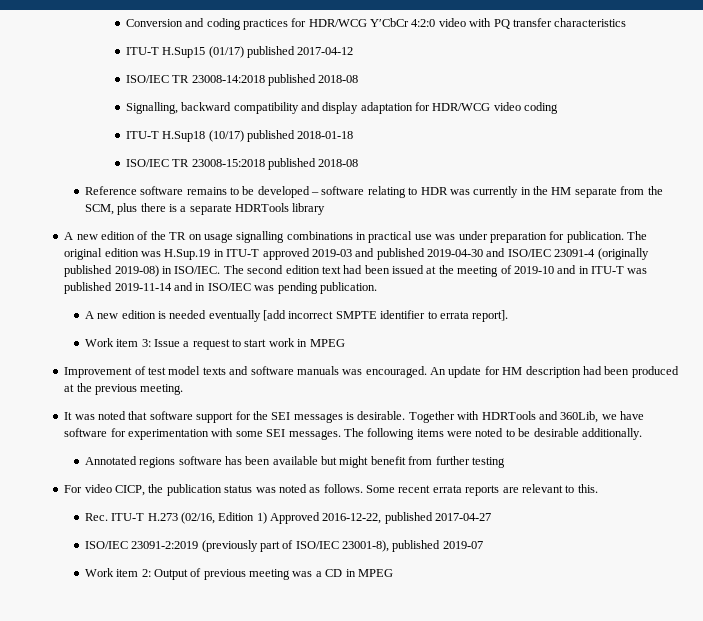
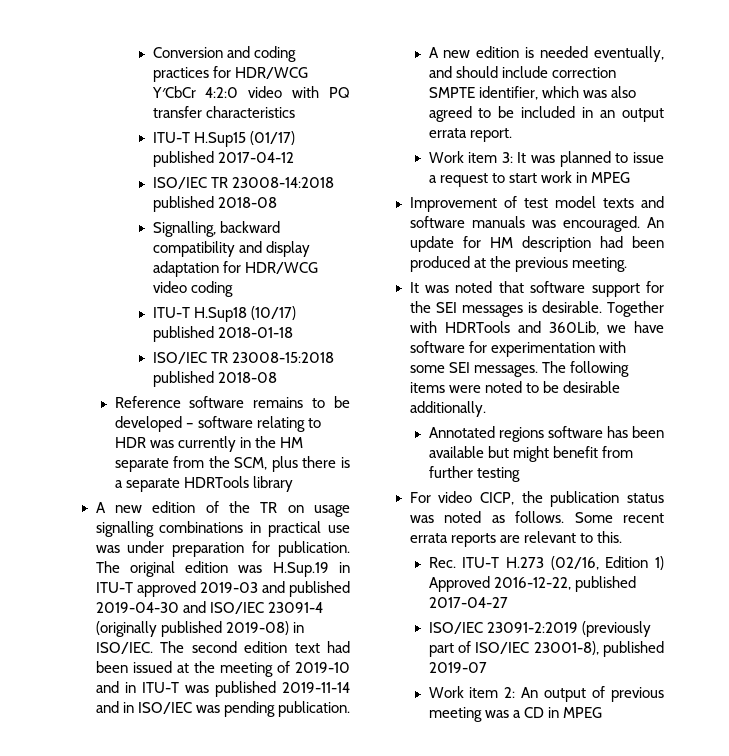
[208,310,509,322] [84,338,180,347] eventually [add incorrect SMPTE identifier to errata report]. // Work item 3: Issue -> [594,46,664,62] [428,66,616,78] [428,86,636,100] [428,106,664,122] [428,128,512,142] [428,151,664,167] eventually, and should include correction SMPTE identifier, which was also agreed to be included in an output errata report. // Work item 3: It was planned to issue
[153,569,188,580] Output -> [521,687,587,702] An output

